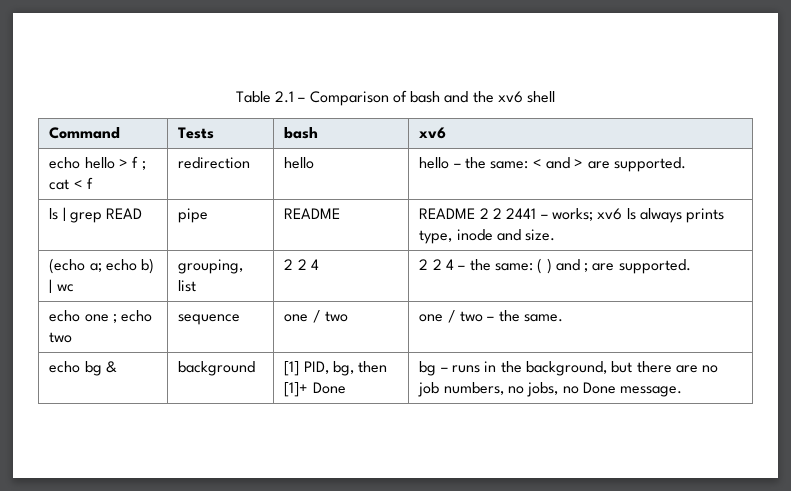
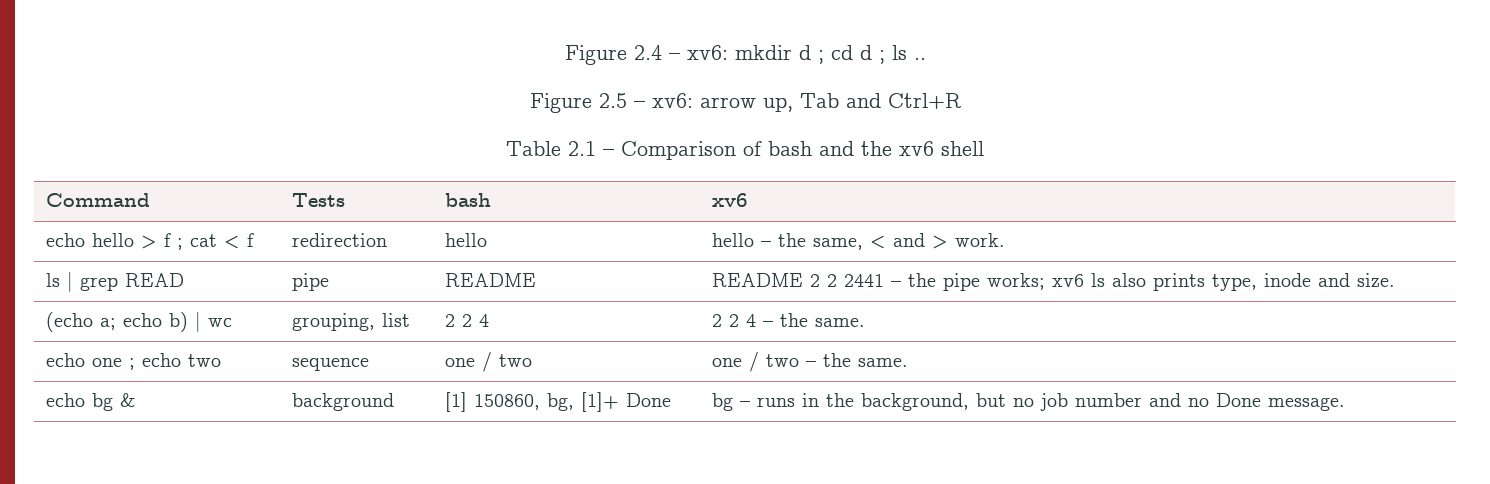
(235, 97) none -> [564,45,926,65] [529,93,961,113] Figure 2.4 – xv6: mkdir d ; cd d ; ls .. // Figure 2.5 – xv6: arrow up, Tab and Ctrl+R //
[490,161,529,169] same: -> [812,238,863,250] same,
[587,157,686,172] are supported. -> [954,233,1005,247] work.
(548, 216) none -> [907,273,980,291] the pipe
[639,208,682,223] always -> [1111,273,1146,287] also
[494,258,691,274] same: ( ) and ; are supported. -> [814,318,865,327] same.
[303,361,388,376] PID, bg, then -> [473,393,574,411] 150860, bg,
[636,361,719,373] [418,382,559,397] there are no job numbers, no jobs, -> [1012,393,1181,411] no job number and

